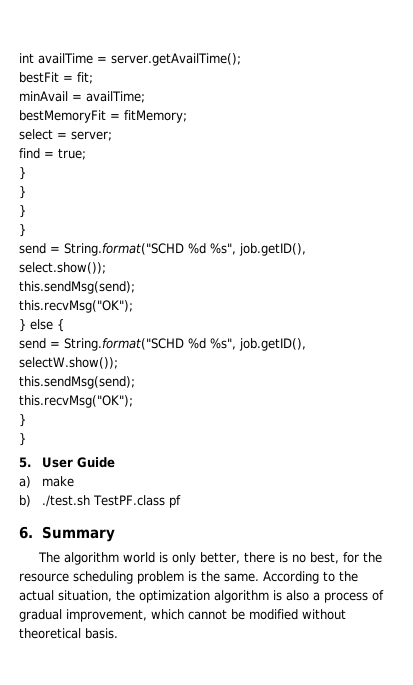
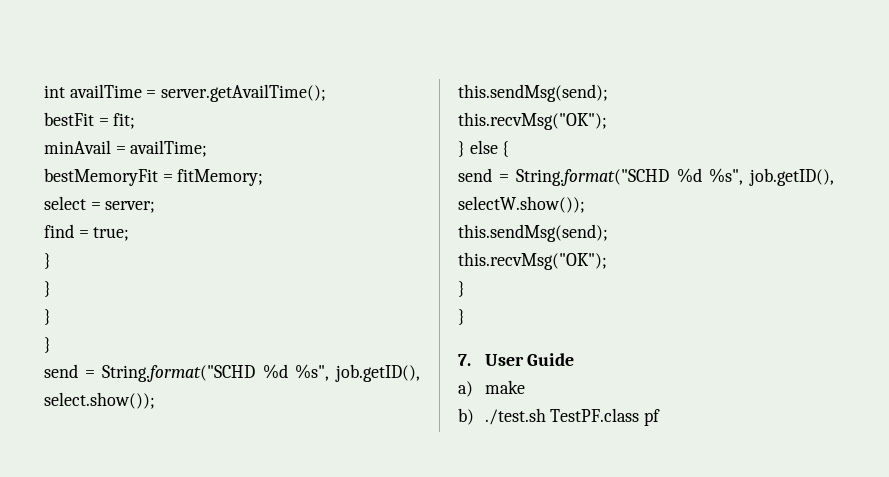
[19,457,31,468] 5. -> [458,354,471,366] 7.
[19,526,115,542] [38,552,383,565] [19,571,358,584] [19,590,384,603] [19,609,346,622] [19,628,118,639] // 6. Summary // The algorithm world is only better, there is no best, for the resource scheduling problem is the same. According to the actual situation, the optimization algorithm is also a process of gradual improvement, which cannot be modified without theoretical basis. -> (660, 417) none

